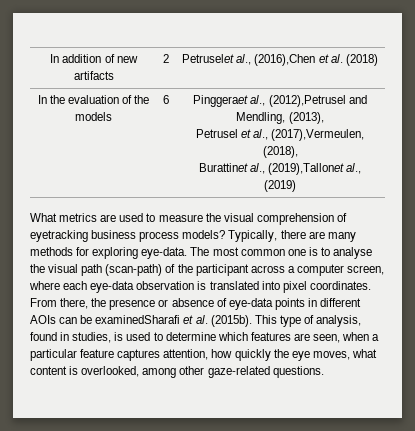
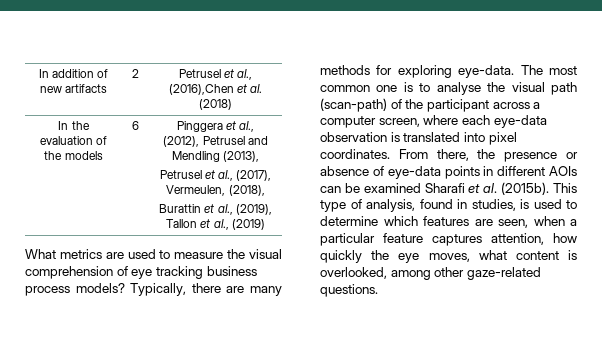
[182,54,235,63] Petruselet -> [178,69,234,78] Petrusel et
[193,95,367,107] [236,112,286,124] Pinggeraet al., (2012),Petrusel and Mendling, -> [176,121,255,132] [163,136,268,147] [171,151,220,162] Pinggera et al., (2012), Petrusel and Mendling
[271,129,365,141] (2017),Vermeulen, -> [236,170,272,181] [166,185,226,196] (2017), Vermeulen,
[198,163,345,175] Burattinet al., (2019),Tallonet -> [159,204,272,215] [166,219,211,228] Burattin et al., (2019), Tallon et
[30,230,88,242] eyetracking -> [131,266,203,279] eye tracking
[95,315,181,324] examinedSharafi -> [363,183,465,193] examined Sharafi

